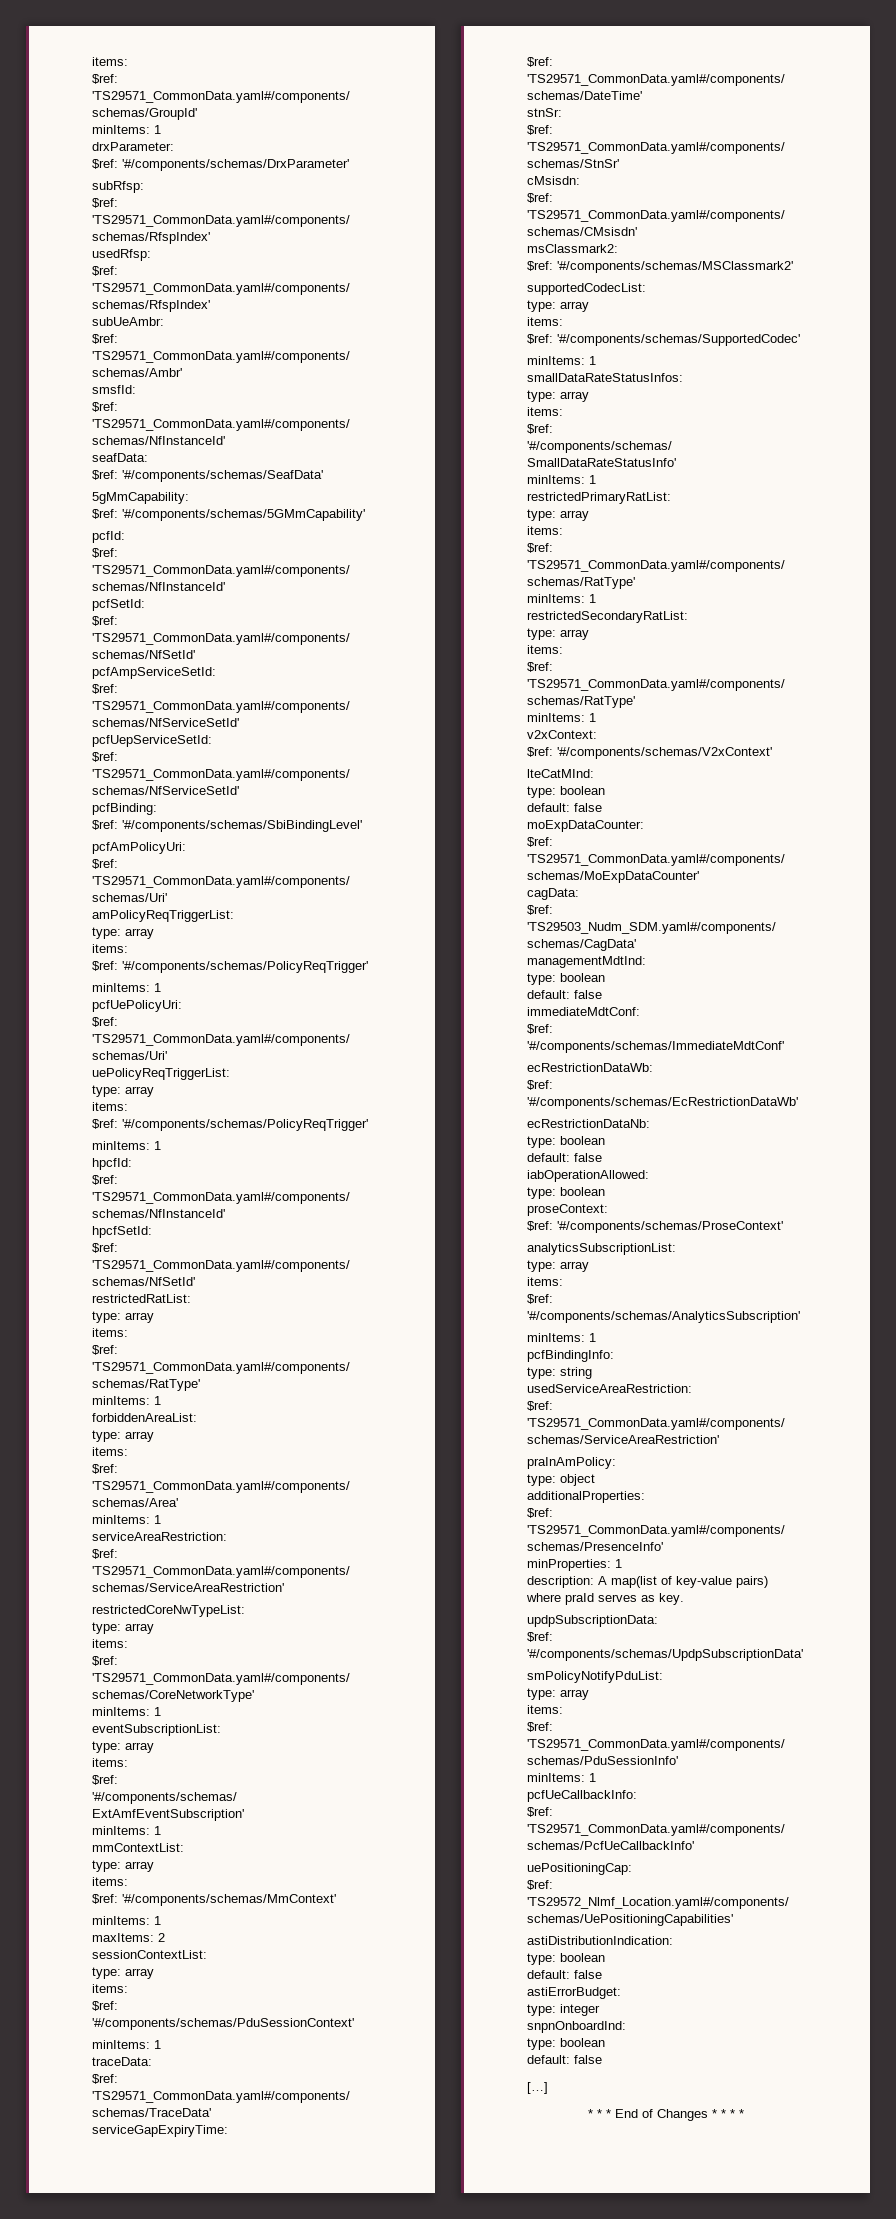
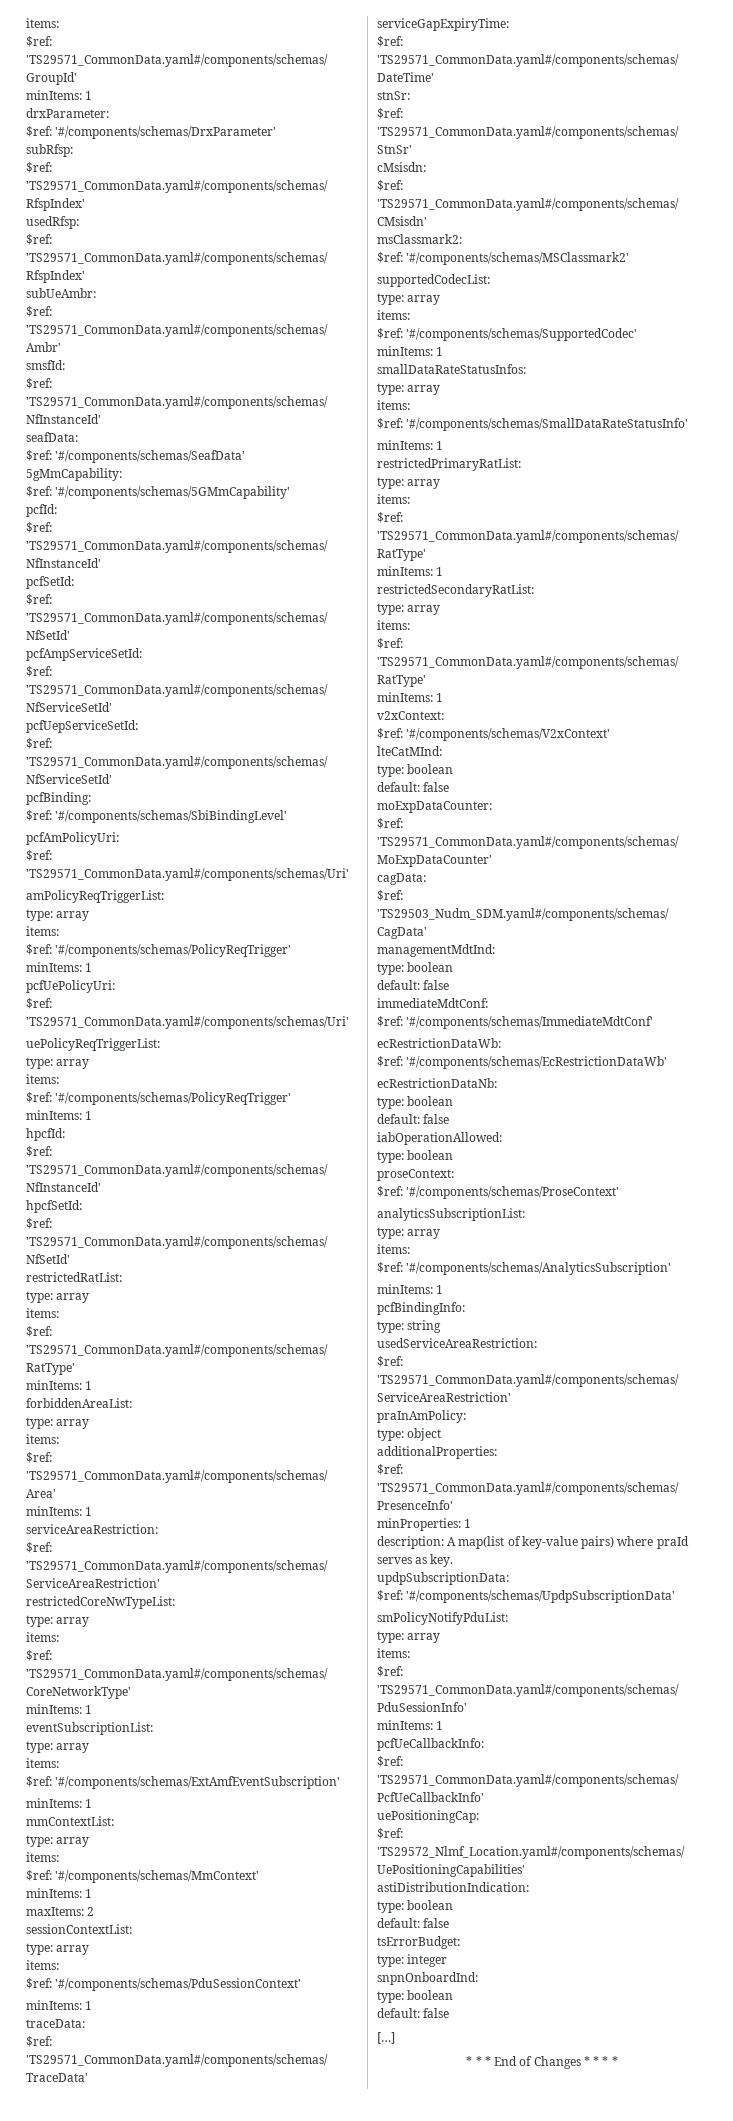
[527,1987,621,1999] astiErrorBudget: -> [377,1936,460,1949] tsErrorBudget:

